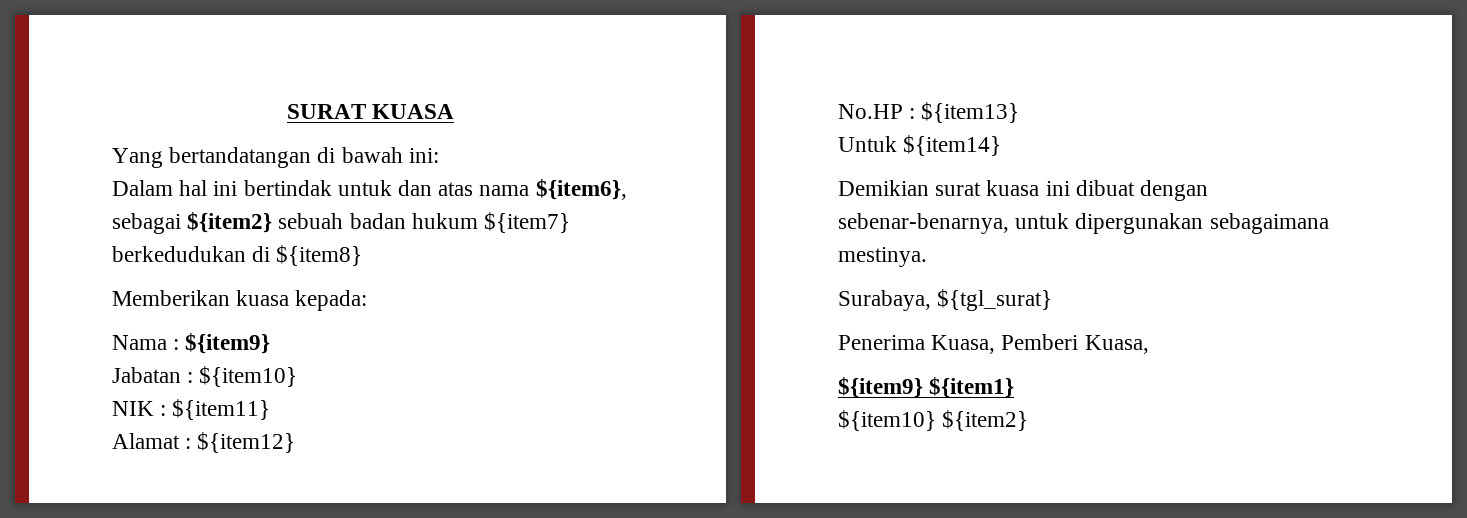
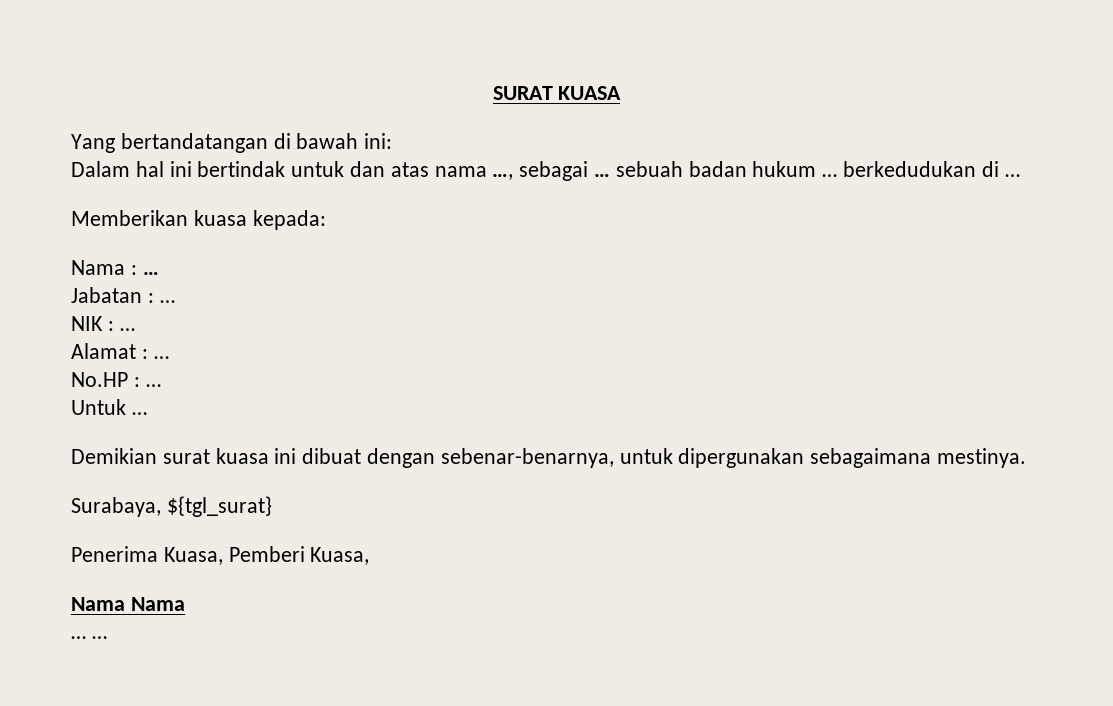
[535,179,627,200] [112,212,273,234] ${item6}, sebagai ${item2} -> [492,161,611,181] …, sebagai …
[484,212,571,233] ${item7} -> [822,174,838,177] …
[276,245,363,266] ${item8} -> [1004,174,1020,177] …
[185,333,271,354] ${item9} -> [142,272,159,275] …
[199,366,298,387] ${item10} -> [159,300,175,303] …
[172,399,271,420] ${item11} -> [119,328,135,331] …
[197,432,296,453] ${item12} -> [153,356,169,359] …
[921,102,1020,123] ${item13} -> [145,384,161,387] …
[903,135,1002,156] ${item14} -> [131,412,147,415] …
[838,377,1015,398] [838,410,1029,431] ${item9} ${item1} // ${item10} ${item2} -> [71,597,185,611] [71,636,107,639] Nama Nama // … …

